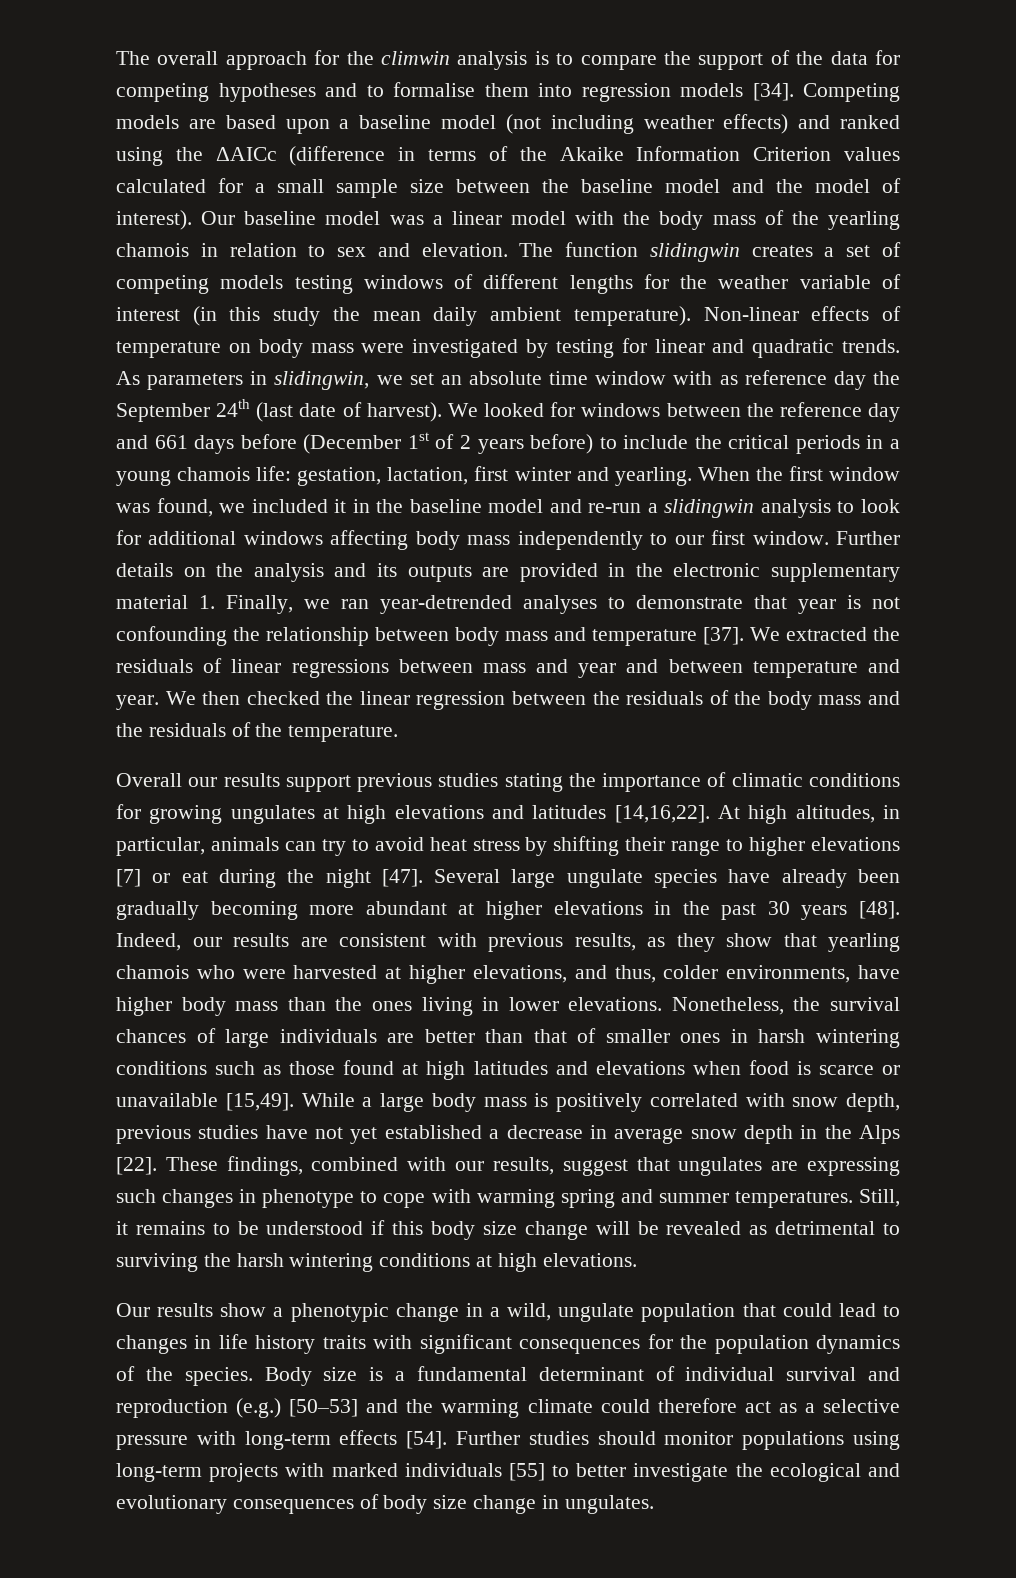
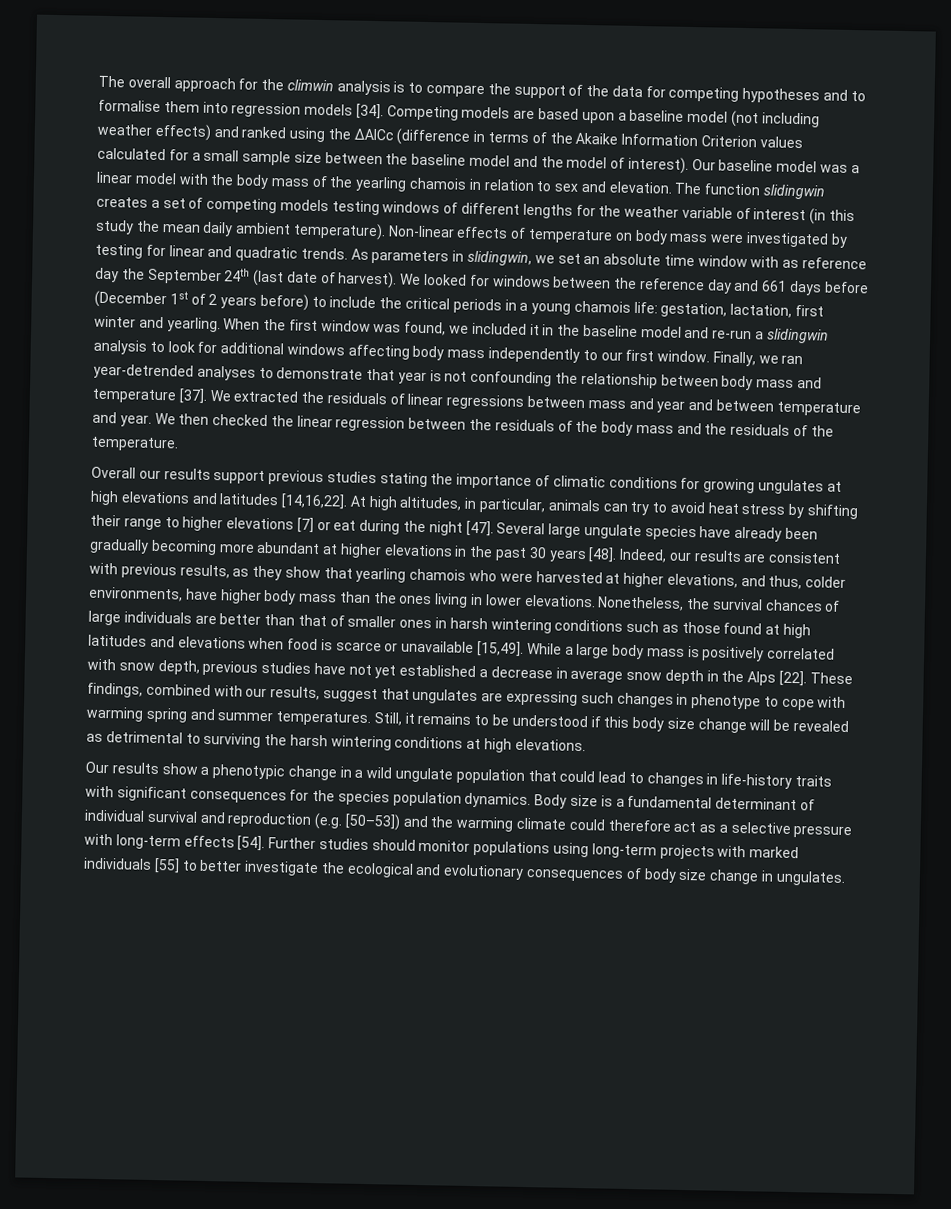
[836,531,901,545] [116,563,900,582] [116,595,215,609] Further details on the analysis and its outputs are provided in the electronic supplementary material 1. -> (711, 356) none
[507,1303,552,1321] wild, -> [366,766,393,779] wild
[218,1334,316,1354] life history -> [721,773,793,790] life-history
[714,1335,901,1354] [116,1366,253,1386] population dynamics of the species. -> [337,790,532,809] species population dynamics.
[236,1398,359,1418] (e.g.) [50–53] -> [314,813,401,831] (e.g. [50–53])

